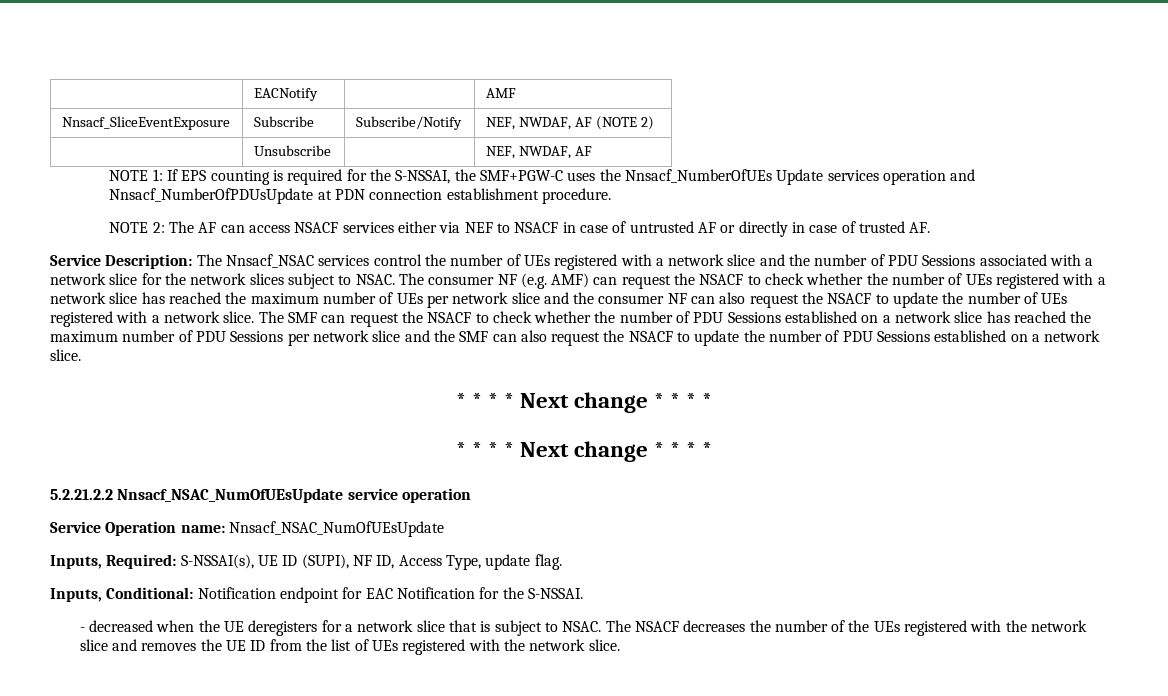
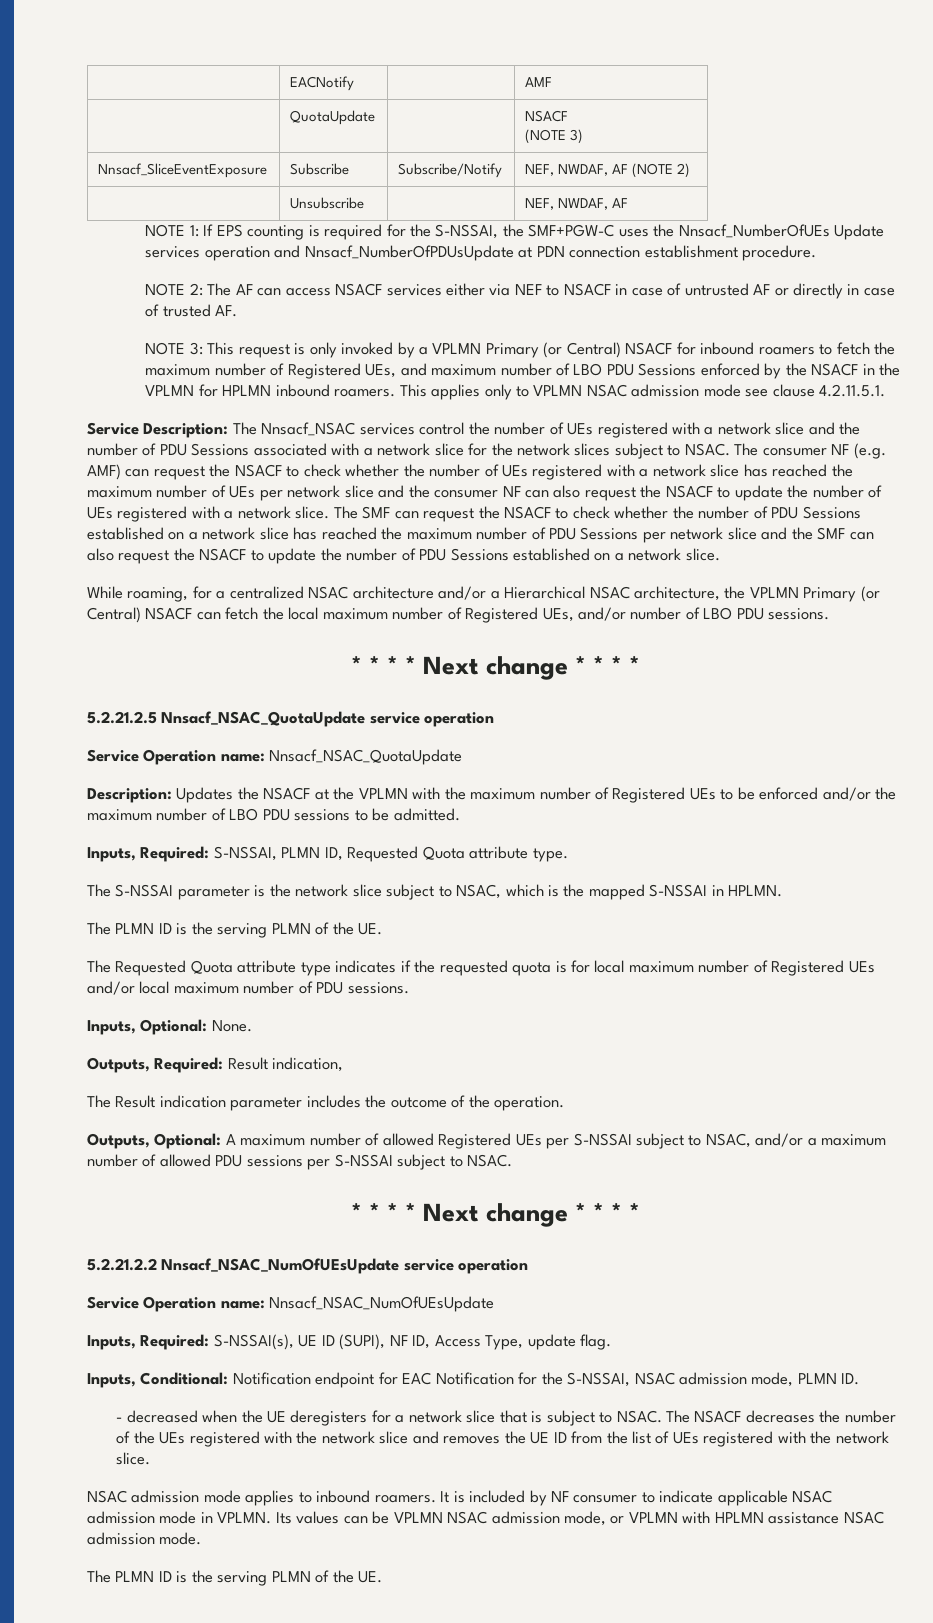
(516, 93) none -> [290,110,376,125] [525,110,569,122] [525,129,584,144] // | QuotaUpdate | | NSACF // (NOTE 3)
(931, 227) none -> [145,342,895,358] [145,363,901,379] [145,384,886,400] // NOTE 3: This request is only invoked by a VPLMN Primary (or Central) NSACF for inbound roamers to fetch the maximum number of Registered UEs, and maximum number of LBO PDU Sessions enforced by the NSACF in the VPLMN for HPLMN inbound roamers. This applies only to VPLMN NSAC admission mode see clause 4.2.11.5.1.
(81, 355) none -> [87,586,880,602] [87,607,830,623] // While roaming, for a centralized NSAC architecture and/or a Hierarchical NSAC architecture, the VPLMN Primary (or Central) NSACF can fetch the local maximum number of Registered UEs, and/or number of LBO PDU sessions.
(713, 400) none -> [87,711,495,727] [87,749,463,765] [87,787,897,803] [87,808,460,821] [87,846,568,862] [87,884,783,900] [87,922,383,938] [87,960,875,976] [87,981,409,995] [87,1019,252,1035] [87,1057,344,1073] [87,1095,565,1111] [87,1133,887,1149] [87,1154,513,1170] // 5.2.21.2.5 Nnsacf_NSAC_QuotaUpdate service operation // Service Operation name: Nnsacf_NSAC_QuotaUpdate // Description: Updates the NSACF at the VPLMN with the maximum number of Registered UEs to be enforced and/or the maximum number of LBO PDU sessions to be admitted. // Inputs, Required: S-NSSAI, PLMN ID, Requested Quota attribute type. // The S-NSSAI parameter is the network slice subject to NSAC, which is the mapped S-NSSAI in HPLMN. // The PLMN ID is the serving PLMN of the UE. // The Requested Quota attribute type indicates if the requested quota is for local maximum number of Registered UEs and/or local maximum number of PDU sessions. // Inputs, Optional: None. // Outputs, Required: Result indication, // The Result indication parameter includes the outcome of the operation. // Outputs, Optional: A maximum number of allowed Registered UEs per S-NSSAI subject to NSAC, and/or a maximum number of allowed PDU sessions per S-NSSAI subject to NSAC.
[527,588,583,599] S-NSSAI. -> [567,1372,860,1387] S-NSSAI, NSAC admission mode, PLMN ID.
(620, 645) none -> [87,1490,833,1506] [87,1511,884,1526] [87,1532,202,1545] [87,1570,383,1586] // NSAC admission mode applies to inbound roamers. It is included by NF consumer to indicate applicable NSAC admission mode in VPLMN. Its values can be VPLMN NSAC admission mode, or VPLMN with HPLMN assistance NSAC admission mode. // The PLMN ID is the serving PLMN of the UE.

